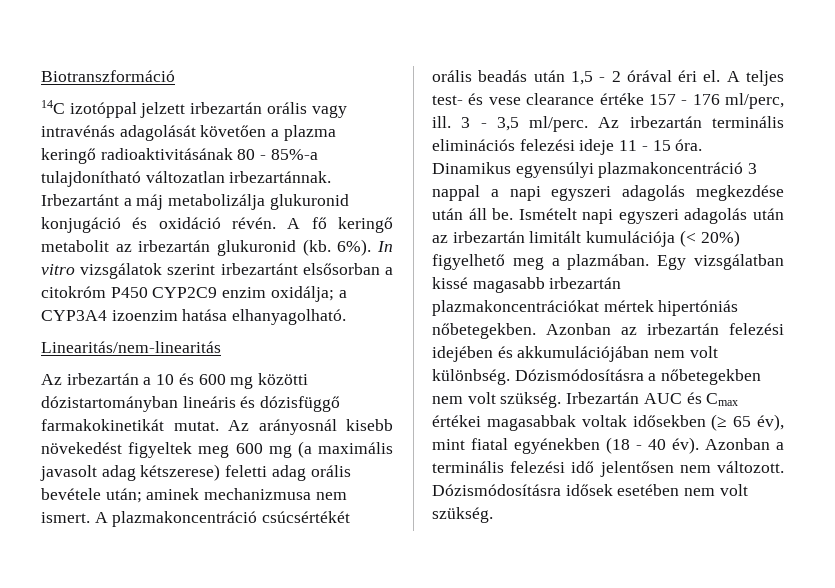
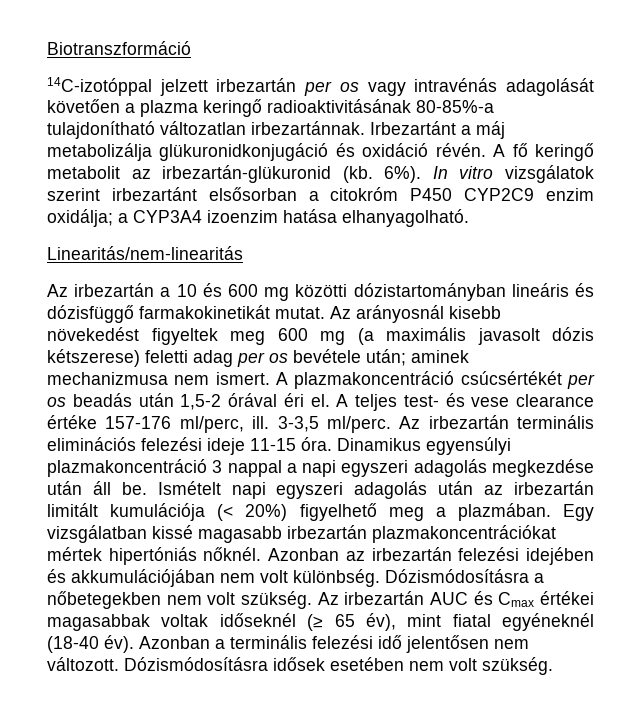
[41,100,307,118] 14C izotóppal jelzett irbezartán orális -> [47,77,359,96] 14C-izotóppal jelzett irbezartán per os
[237,149,318,160] 80 - 85%-a -> [416,100,494,113] 80-85%-a
[269,194,349,210] [41,217,121,233] glukuronid konjugáció -> [159,143,329,161] glükuronidkonjugáció
[138,240,296,256] irbezartán glukuronid -> [162,165,332,183] irbezartán-glükuronid
[101,465,136,481] adag -> [552,327,594,341] dózis
[310,465,351,477] orális -> [237,352,288,367] per os
[432,70,621,85] orális beadás után 1,5 - 2 -> [567,374,596,389] [47,393,222,410] per os beadás után 1,5-2
[648,93,784,109] [432,116,519,131] 157 - 176 ml/perc, ill. 3 - 3,5 -> [105,416,319,433] 157-176 ml/perc, ill. 3-3,5
[619,140,671,151] 11 - 15 -> [250,438,296,451] 11-15
[432,323,536,339] nőbetegekben. -> [203,547,262,561] nőknél.
[566,392,640,404] Irbezartán -> [317,591,425,605] Az irbezartán
[632,415,706,427] idősekben -> [219,613,296,627] időseknél
[514,437,666,454] egyénekben (18 - 40 -> [502,613,594,631] [47,636,99,653] egyéneknél (18-40

